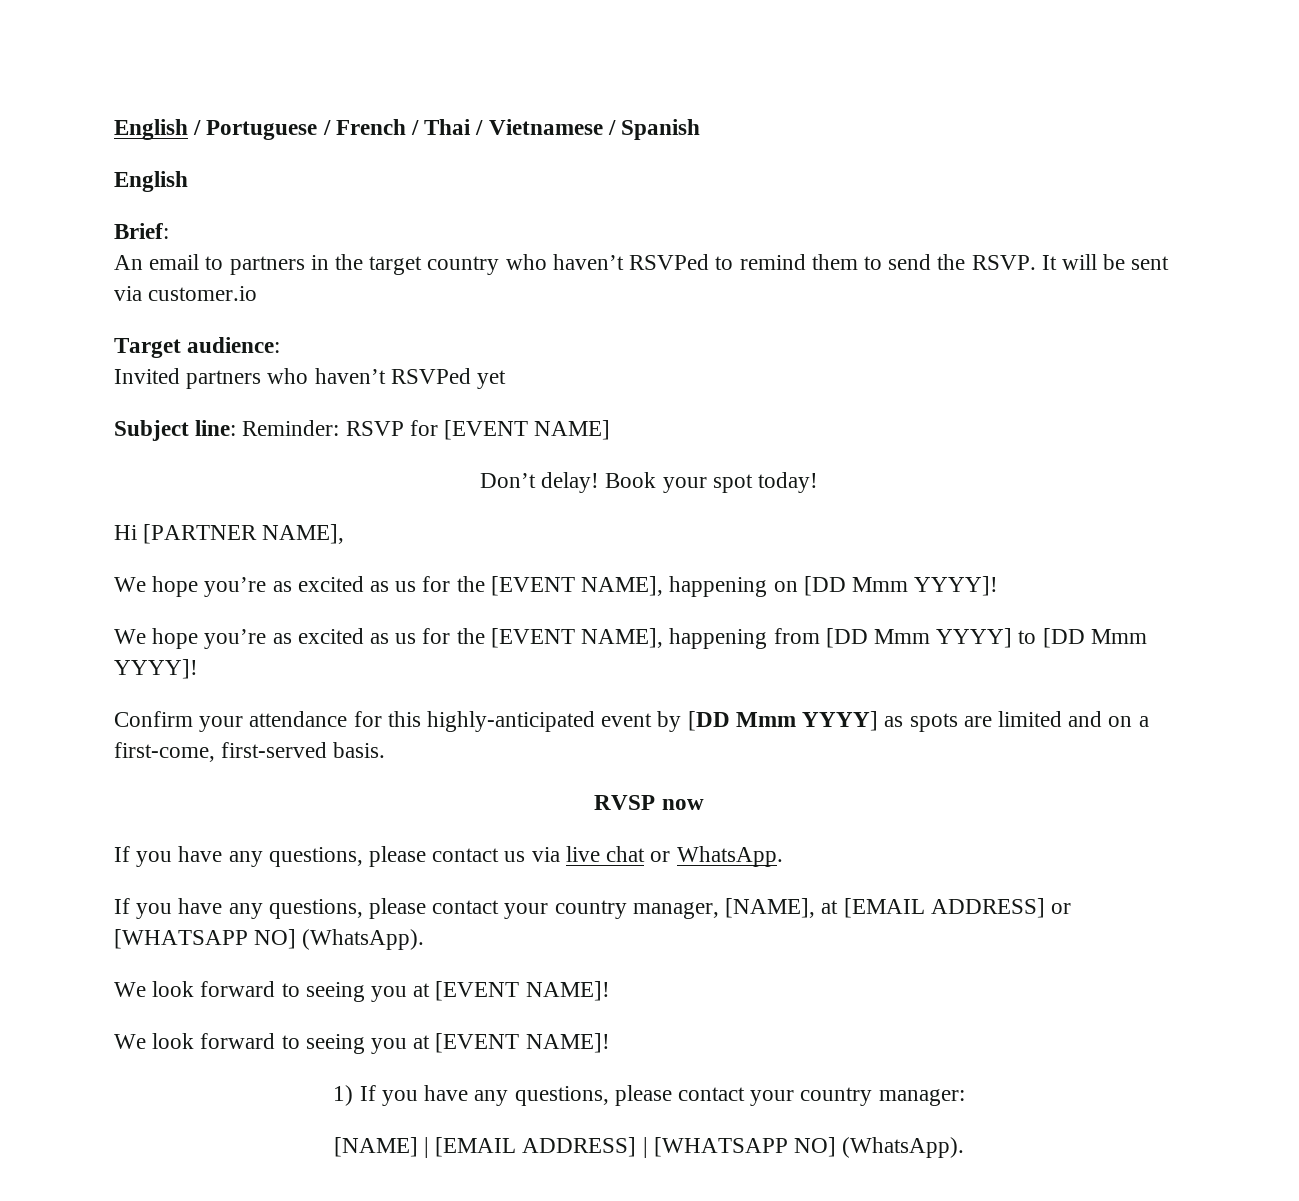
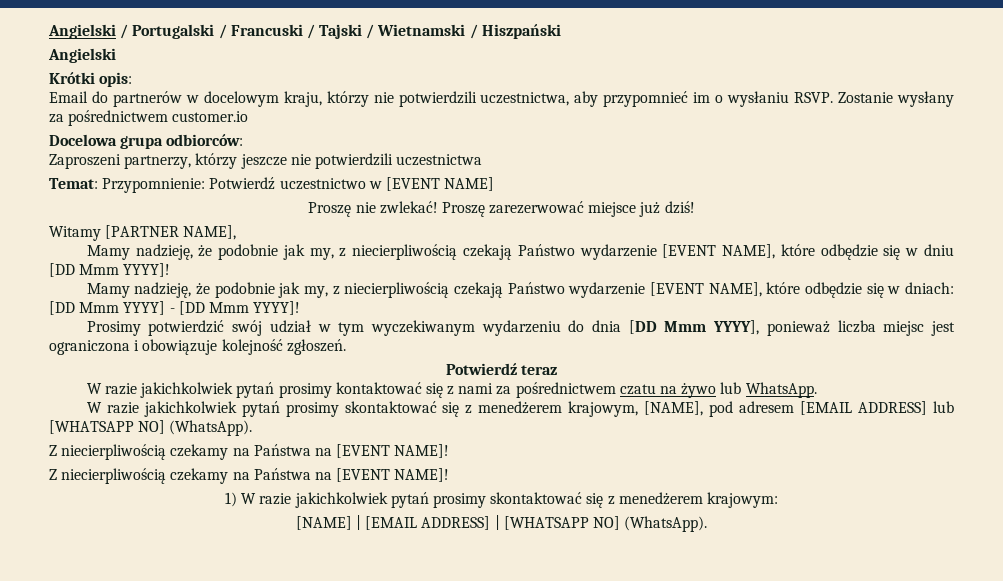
[114,119,701,140] [114,171,188,192] [114,223,169,239] [114,254,1170,275] [114,286,258,301] [114,337,281,358] [114,368,507,389] [114,420,611,441] [479,472,819,493] [114,524,345,544] [114,576,999,597] [114,628,1147,649] [114,659,198,679] [114,711,1149,732] [114,742,386,762] [594,795,704,810] [114,846,783,867] [114,898,1071,919] English / Portuguese / French / Thai / Vietnamese / Spanish // English // Brief: // An email to partners in the target country who haven’t RSVPed to remind them to send the RSVP. It will be sent via customer.io // Target audience: // Invited partners who haven’t RSVPed yet // Subject line: Reminder: RSVP for [EVENT NAME] // Don’t delay! Book your spot today! // Hi [PARTNER NAME], // We hope you’re as excited as us for the [EVENT NAME], happening on [DD Mmm YYYY]! // We hope you’re as excited as us for the [EVENT NAME], happening from [DD Mmm YYYY] to [DD Mmm YYYY]! // Confirm your attendance for this highly-anticipated event by [DD Mmm YYYY] as spots are limited and on a first-come, first-served basis. // RVSP now // If you have any questions, please contact us via live chat or WhatsApp. // If you have any questions, please contact your country manager, [NAME], at [EMAIL ADDRESS] or -> [48,24,561,39] [48,48,116,63] [49,72,133,87] [49,91,955,107] [49,110,249,126] [49,134,244,149] [49,153,483,169] [49,177,495,193] [308,201,695,217] [49,225,237,241] [86,244,955,260] [49,263,171,277] [86,282,955,298] [49,301,301,315] [86,320,955,336] [49,339,346,355] [445,363,558,375] [86,382,817,398] [86,401,955,417] Angielski / Portugalski / Francuski / Tajski / Wietnamski / Hiszpański // Angielski // Krótki opis: // Email do partnerów w docelowym kraju, którzy nie potwierdzili uczestnictwa, aby przypomnieć im o wysłaniu RSVP. Zostanie wysłany za pośrednictwem customer.io // Docelowa grupa odbiorców: // Zaproszeni partnerzy, którzy jeszcze nie potwierdzili uczestnictwa // Temat: Przypomnienie: Potwierdź uczestnictwo w [EVENT NAME] // Proszę nie zwlekać! Proszę zarezerwować miejsce już dziś! // Witamy [PARTNER NAME], // Mamy nadzieję, że podobnie jak my, z niecierpliwością czekają Państwo wydarzenie [EVENT NAME], które odbędzie się w dniu [DD Mmm YYYY]! // Mamy nadzieję, że podobnie jak my, z niecierpliwością czekają Państwo wydarzenie [EVENT NAME], które odbędzie się w dniach: [DD Mmm YYYY] - [DD Mmm YYYY]! // Prosimy potwierdzić swój udział w tym wyczekiwanym wydarzeniu do dnia [DD Mmm YYYY], ponieważ liczba miejsc jest ograniczona i obowiązuje kolejność zgłoszeń. // Potwierdź teraz // W razie jakichkolwiek pytań prosimy kontaktować się z nami za pośrednictwem czatu na żywo lub WhatsApp. // W razie jakichkolwiek pytań prosimy skontaktować się z menedżerem krajowym, [NAME], pod adresem [EMAIL ADDRESS] lub
[114,981,610,1002] [114,1033,610,1054] [333,1085,965,1106] We look forward to seeing you at [EVENT NAME]! // We look forward to seeing you at [EVENT NAME]! // 1) If you have any questions, please contact your country manager: -> [49,444,450,460] [49,468,450,484] [225,492,778,508] Z niecierpliwością czekamy na Państwa na [EVENT NAME]! // Z niecierpliwością czekamy na Państwa na [EVENT NAME]! // 1) W razie jakichkolwiek pytań prosimy skontaktować się z menedżerem krajowym:

